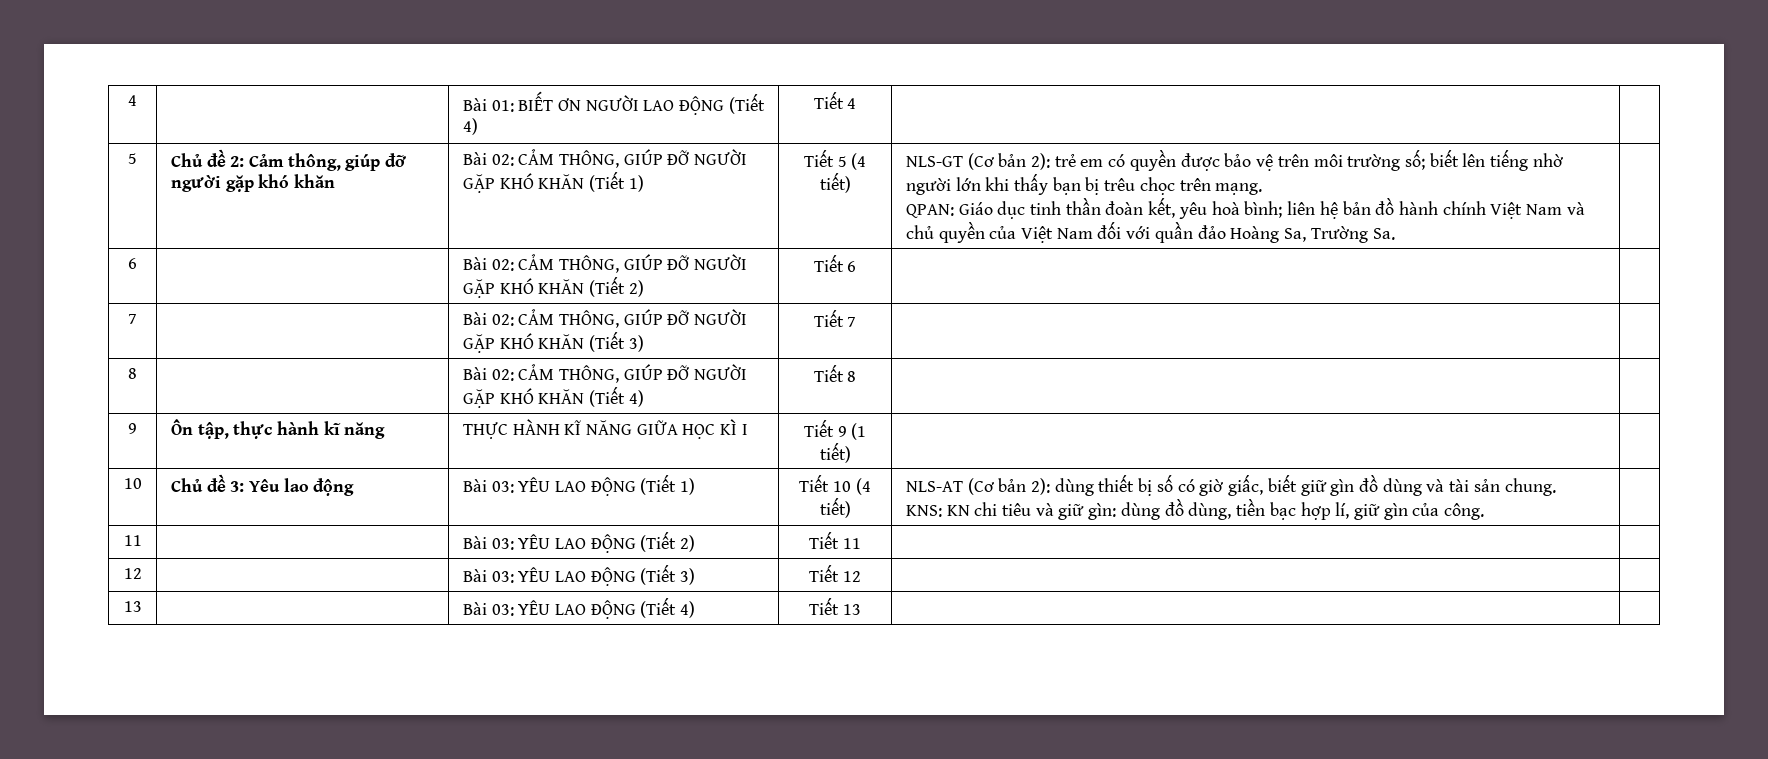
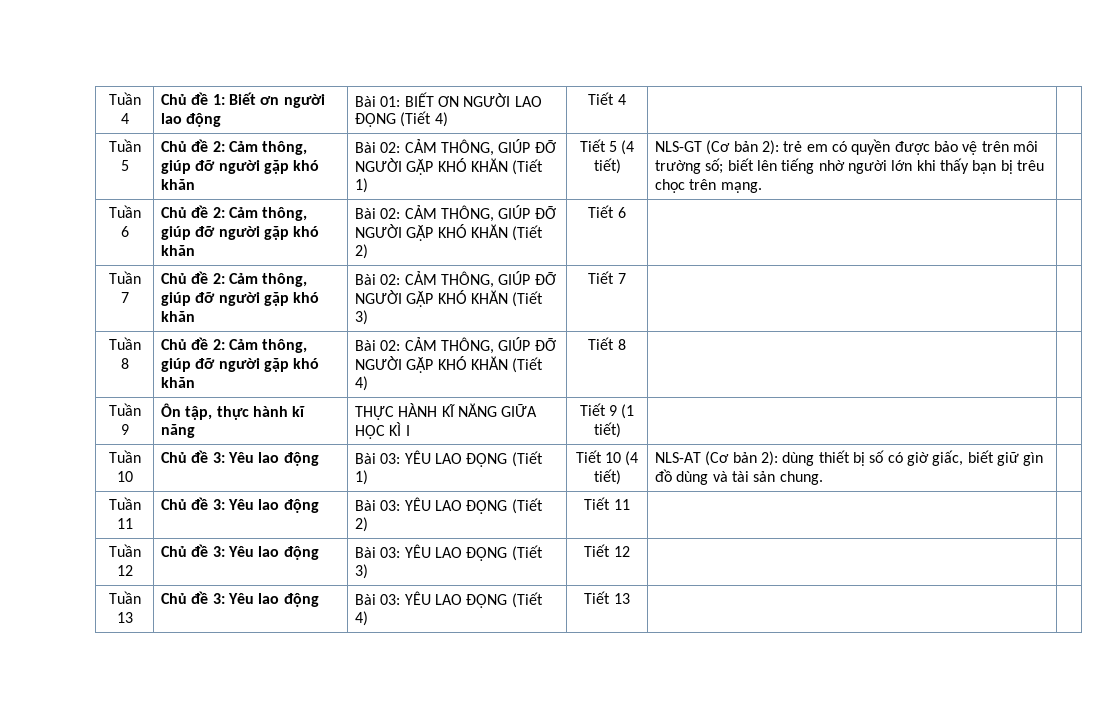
[128,95,137,106] 4 | -> [108,92,141,105] [120,113,129,124] [161,92,325,108] [161,113,222,127] Tuần 4 | Chủ đề 1: Biết ơn người lao động
(857, 103) none -> [108,139,141,152] Tuần
[905,197,1585,219] [905,221,1395,243] [128,258,137,269] // QPAN: Giáo dục tinh thần đoàn kết, yêu hoà bình; liên hệ bản đồ hành chính Việt Nam và chủ quyền của Việt Nam đối với quần đảo Hoàng Sa, Trường Sa. | // 6 | -> [108,205,141,218] [120,226,129,237] [161,205,308,221] [161,226,320,240] [161,245,196,256] | // Tuần 6 | Chủ đề 2: Cảm thông, giúp đỡ người gặp khó khăn
[128,314,137,324] 7 | -> [108,271,141,284] [120,292,129,303] [161,271,308,287] [161,292,320,306] [161,311,196,322] Tuần 7 | Chủ đề 2: Cảm thông, giúp đỡ người gặp khó khăn
[128,368,137,379] 8 | -> [108,337,141,350] [120,358,129,369] [161,337,308,353] [161,358,320,372] [161,377,196,388] Tuần 8 | Chủ đề 2: Cảm thông, giúp đỡ người gặp khó khăn
(857, 376) none -> [108,403,141,416] Tuần
(851, 452) none -> [108,450,141,463] Tuần
[905,498,1485,520] [123,535,142,546] // KNS: KN chi tiêu và giữ gìn: dùng đồ dùng, tiền bạc hợp lí, giữ gìn của công. | // 11 | -> [108,497,141,510] [116,518,133,529] [161,497,319,513] | // Tuần 11 | Chủ đề 3: Yêu lao động
[123,568,142,579] 12 | -> [108,544,141,557] [116,565,133,576] [161,544,319,560] Tuần 12 | Chủ đề 3: Yêu lao động
[123,601,142,612] 13 | -> [108,591,141,604] [116,612,133,623] [161,591,319,607] Tuần 13 | Chủ đề 3: Yêu lao động

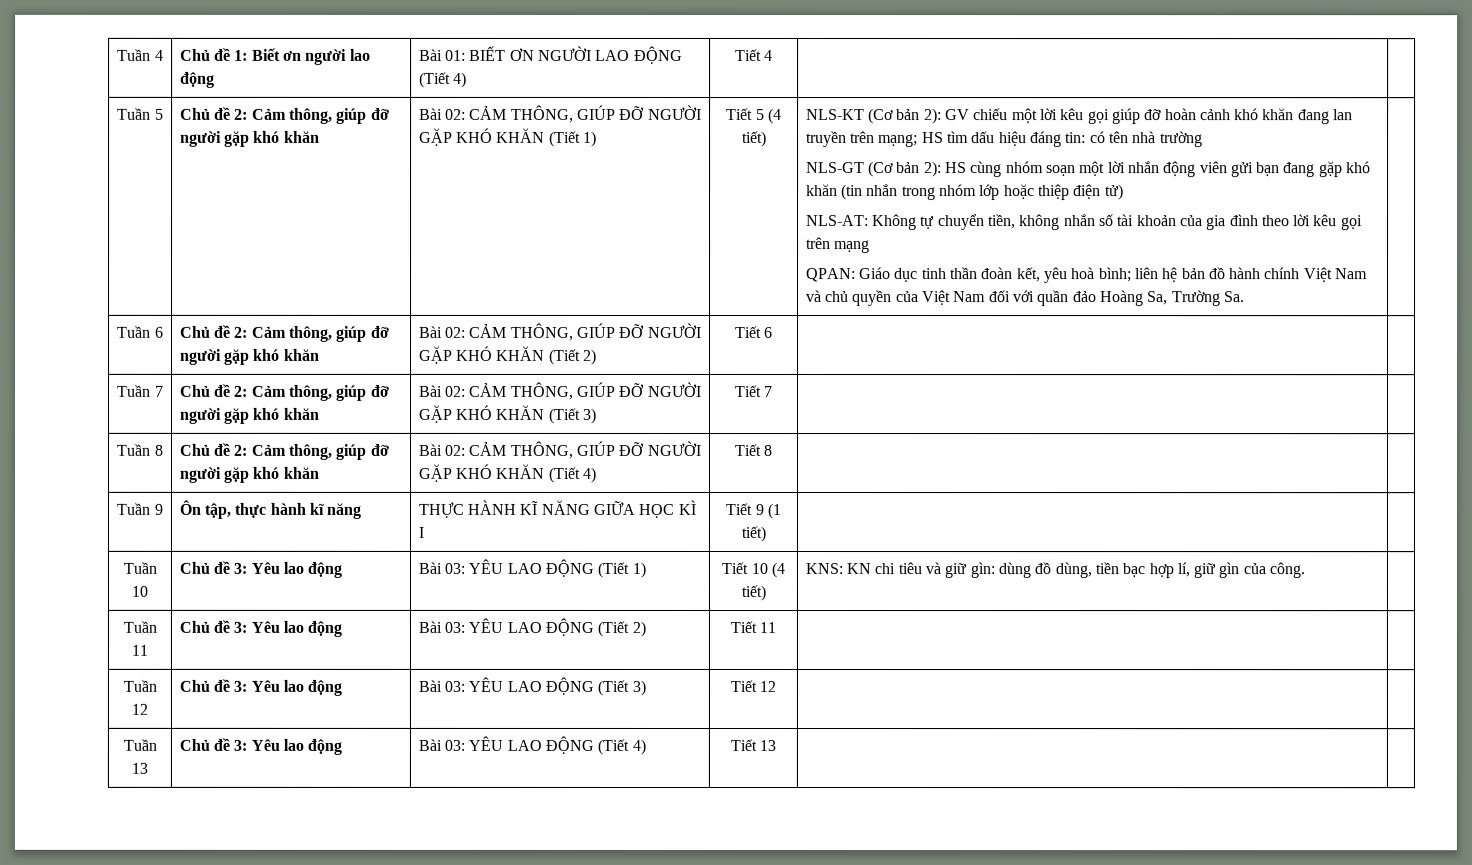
[655,139,1038,155] [655,158,1044,174] [655,179,762,193] NLS-GT (Cơ bản 2): trẻ em có quyền được bảo vệ trên môi trường số; biết lên tiếng nhờ người lớn khi thấy bạn bị trêu chọc trên mạng. -> [805,108,1354,125] [805,131,1203,148] [805,161,1372,178] [805,184,1124,201] [805,214,1363,231] [805,237,871,254] [805,267,1369,284] [805,290,1245,307] NLS-KT (Cơ bản 2): GV chiếu một lời kêu gọi giúp đỡ hoàn cảnh khó khăn đang lan truyền trên mạng; HS tìm dấu hiệu đáng tin: có tên nhà trường // NLS-GT (Cơ bản 2): HS cùng nhóm soạn một lời nhắn động viên gửi bạn đang gặp khó khăn (tin nhắn trong nhóm lớp hoặc thiệp điện tử) // NLS-AT: Không tự chuyển tiền, không nhắn số tài khoản của gia đình theo lời kêu gọi trên mạng // QPAN: Giáo dục tinh thần đoàn kết, yêu hoà bình; liên hệ bản đồ hành chính Việt Nam và chủ quyền của Việt Nam đối với quần đảo Hoàng Sa, Trường Sa.
[655,450,1044,466] [655,469,823,485] NLS-AT (Cơ bản 2): dùng thiết bị số có giờ giấc, biết giữ gìn đồ dùng và tài sản chung. -> [804,562,1306,579] KNS: KN chi tiêu và giữ gìn: dùng đồ dùng, tiền bạc hợp lí, giữ gìn của công.

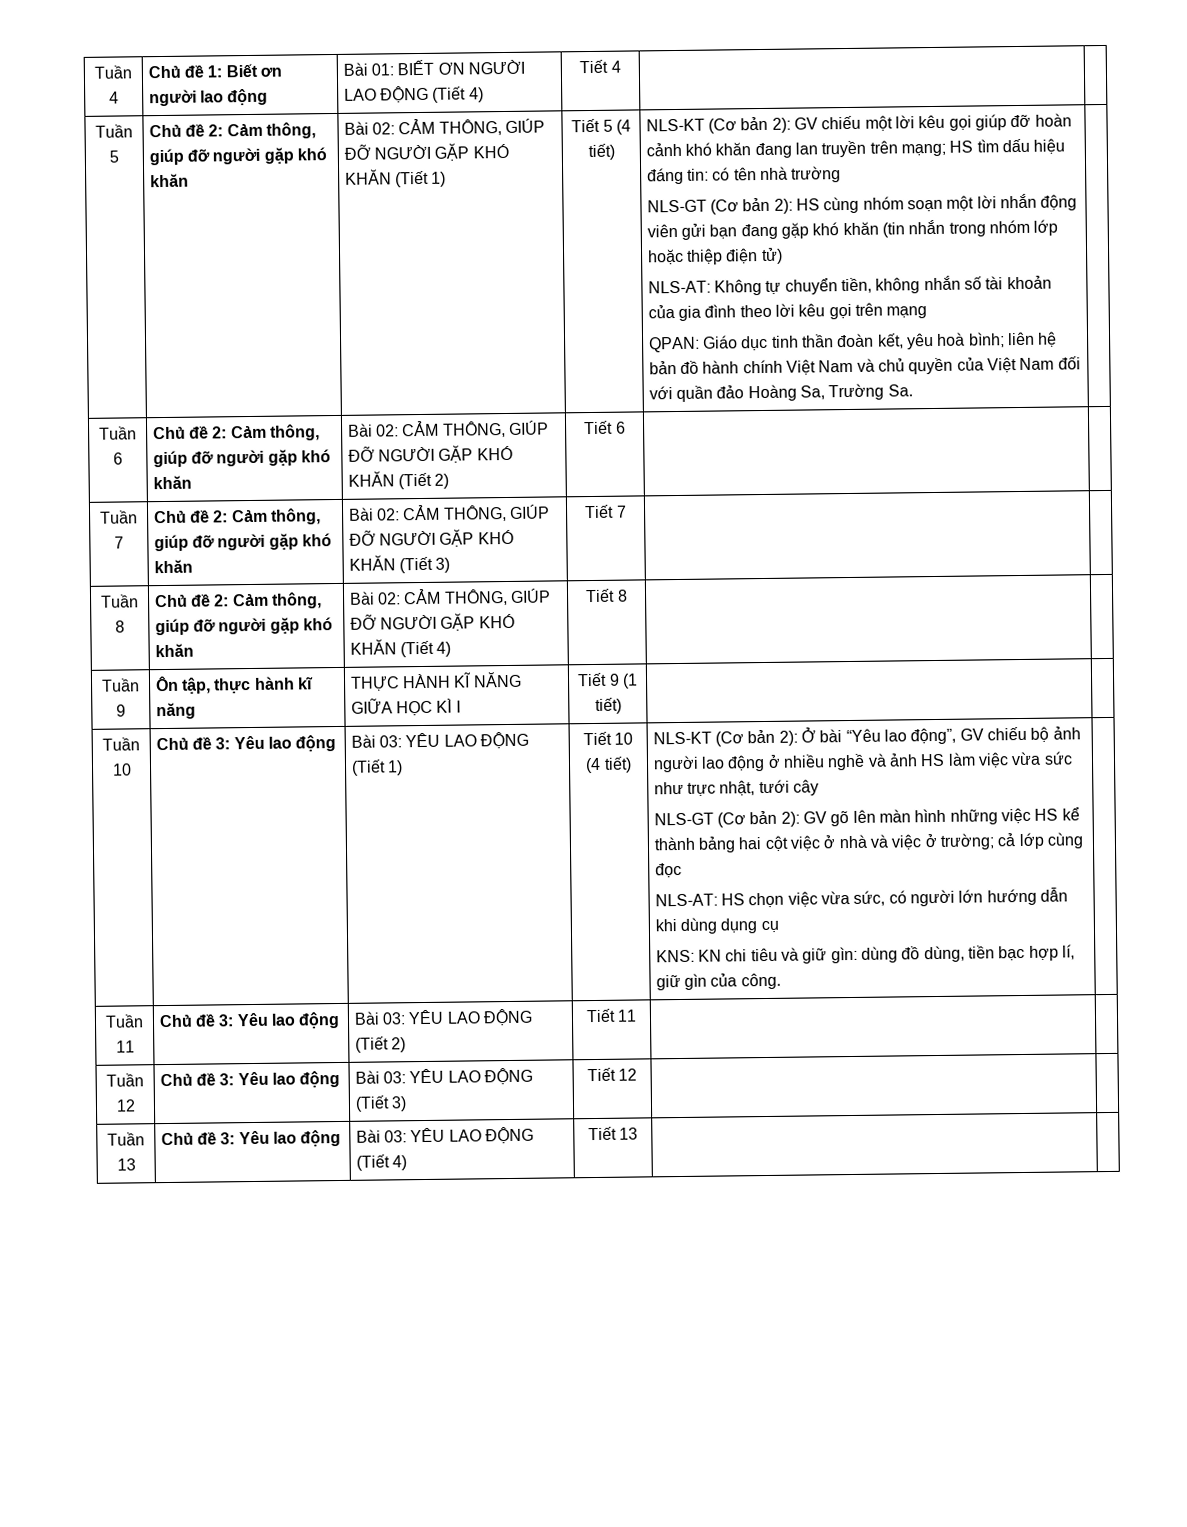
(766, 593) none -> [652,726,1081,747] [652,751,1073,773] [653,779,820,797] [653,807,1080,828] [653,832,1084,853] [654,862,682,879] [654,887,1068,909] [654,917,779,934] NLS-KT (Cơ bản 2): Ở bài “Yêu lao động”, GV chiếu bộ ảnh người lao động ở nhiều nghề và ảnh HS làm việc vừa sức như trực nhật, tưới cây // NLS-GT (Cơ bản 2): GV gõ lên màn hình những việc HS kể thành bảng hai cột việc ở nhà và việc ở trường; cả lớp cùng đọc // NLS-AT: HS chọn việc vừa sức, có người lớn hướng dẫn khi dùng dụng cụ //

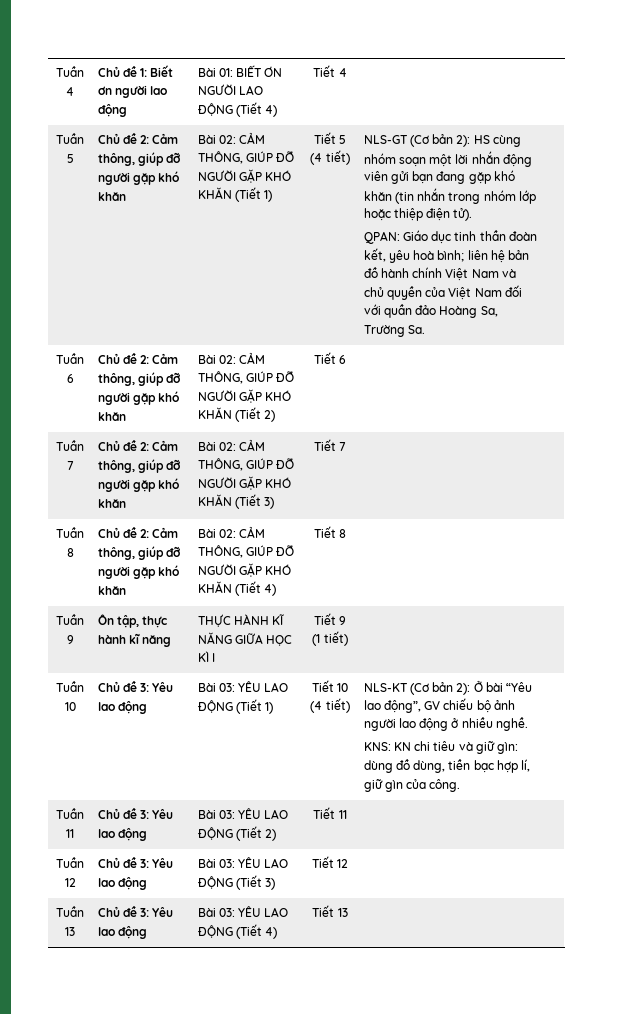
[645,113,1072,134] [645,138,1066,159] [646,166,842,185] NLS-KT (Cơ bản 2): GV chiếu một lời kêu gọi giúp đỡ hoàn cảnh khó khăn đang lan truyền trên mạng; HS tìm dấu hiệu đáng tin: có tên nhà trường // -> (350, 157) none
[760,247,783,265] [647,275,1052,296] [647,302,928,321] tử) // NLS-AT: Không tự chuyển tiền, không nhắn số tài khoản của gia đình theo lời kêu gọi trên mạng -> [453,208,473,221] tử).
[827,751,1073,771] [653,779,820,797] [653,807,1080,828] [653,832,1084,853] [654,862,682,879] [654,887,1068,909] [654,917,779,934] nghề và ảnh HS làm việc vừa sức như trực nhật, tưới cây // NLS-GT (Cơ bản 2): GV gõ lên màn hình những việc HS kể thành bảng hai cột việc ở nhà và việc ở trường; cả lớp cùng đọc // NLS-AT: HS chọn việc vừa sức, có người lớn hướng dẫn khi dùng dụng cụ -> [495,717,528,731] nghề.

